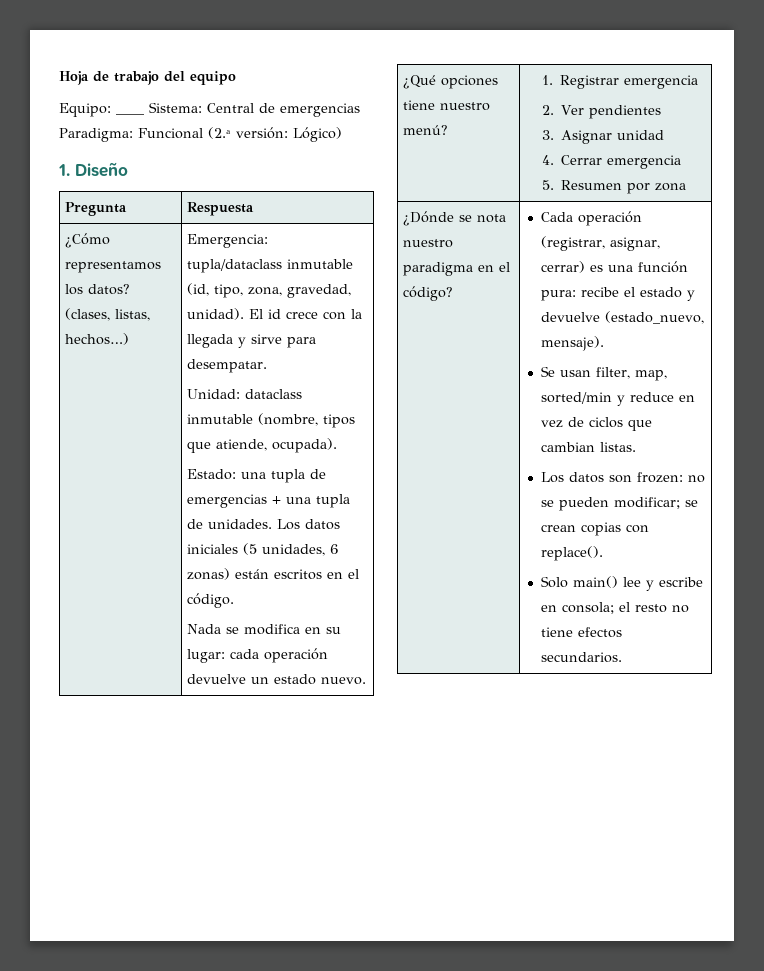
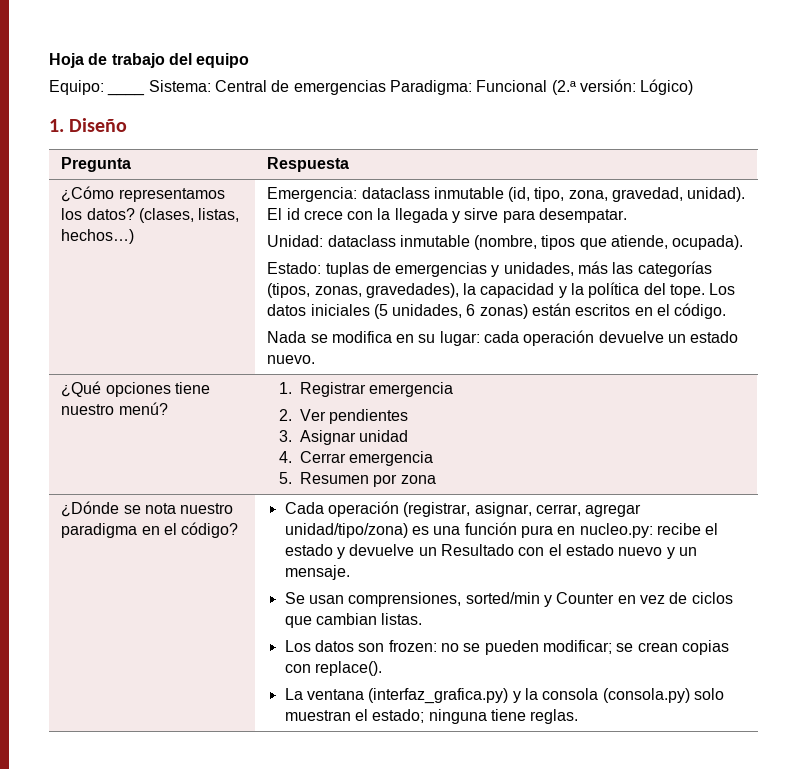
[187,259,283,273] tupla/dataclass -> [361,187,430,199] dataclass
[241,469,327,483] [187,494,351,508] [187,519,273,529] una tupla de emergencias + una tupla de unidades. -> [325,261,712,277] [267,282,706,298] tuplas de emergencias y unidades, más las categorías (tipos, zonas, gravedades), la capacidad y la política del tope.
[541,261,689,273] [541,290,577,301] cerrar) es una función pura: -> [536,504,642,517] [284,522,653,538] cerrar, agregar unidad/tipo/zona) es una función pura en nucleo.py:
[605,311,705,324] [541,336,605,351] (estado_nuevo, mensaje). -> [418,544,697,559] [284,565,350,580] un Resultado con el estado nuevo y un mensaje.
[596,367,668,381] filter, map, -> [348,592,462,607] comprensiones,
[630,392,675,402] reduce -> [556,592,615,604] Counter
[541,576,704,591] [541,602,690,614] [541,627,623,638] [541,652,623,663] Solo main() lee y escribe en consola; el resto no tiene efectos secundarios. -> [284,688,725,704] [284,709,579,724] La ventana (interfaz_grafica.py) y la consola (consola.py) solo muestran el estado; ninguna tiene reglas.

